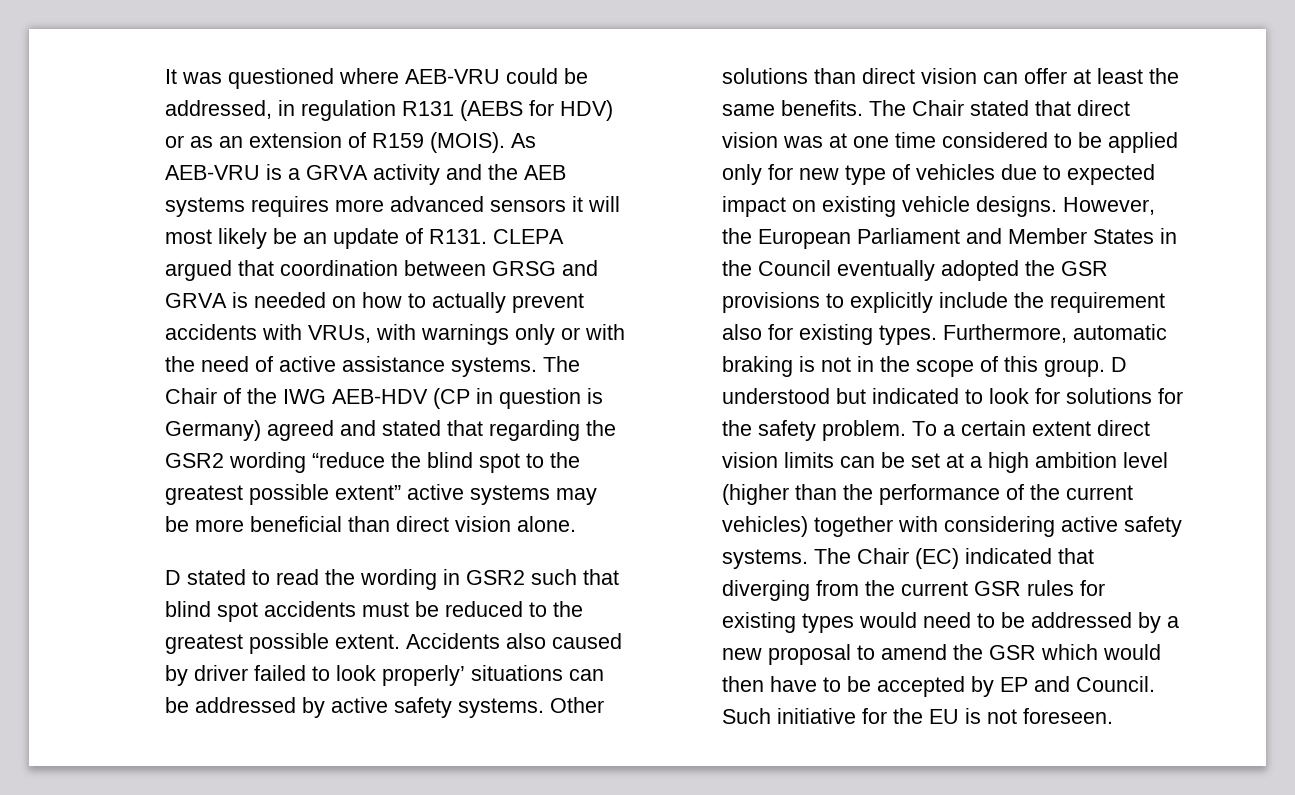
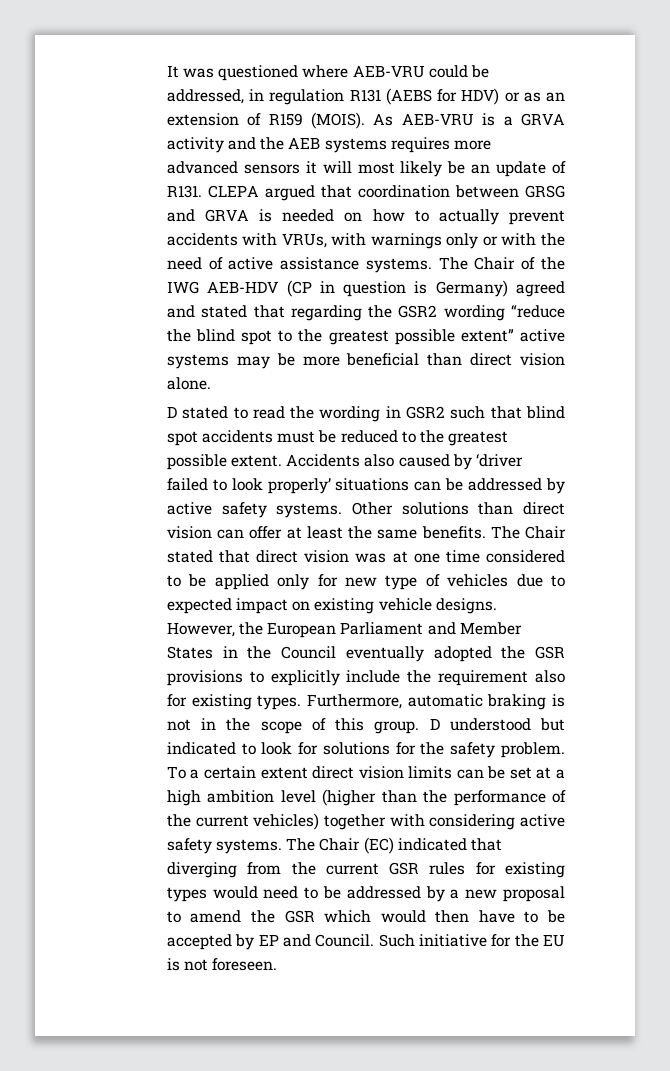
[194,665,249,681] driver -> [476,454,524,467] ‘driver

